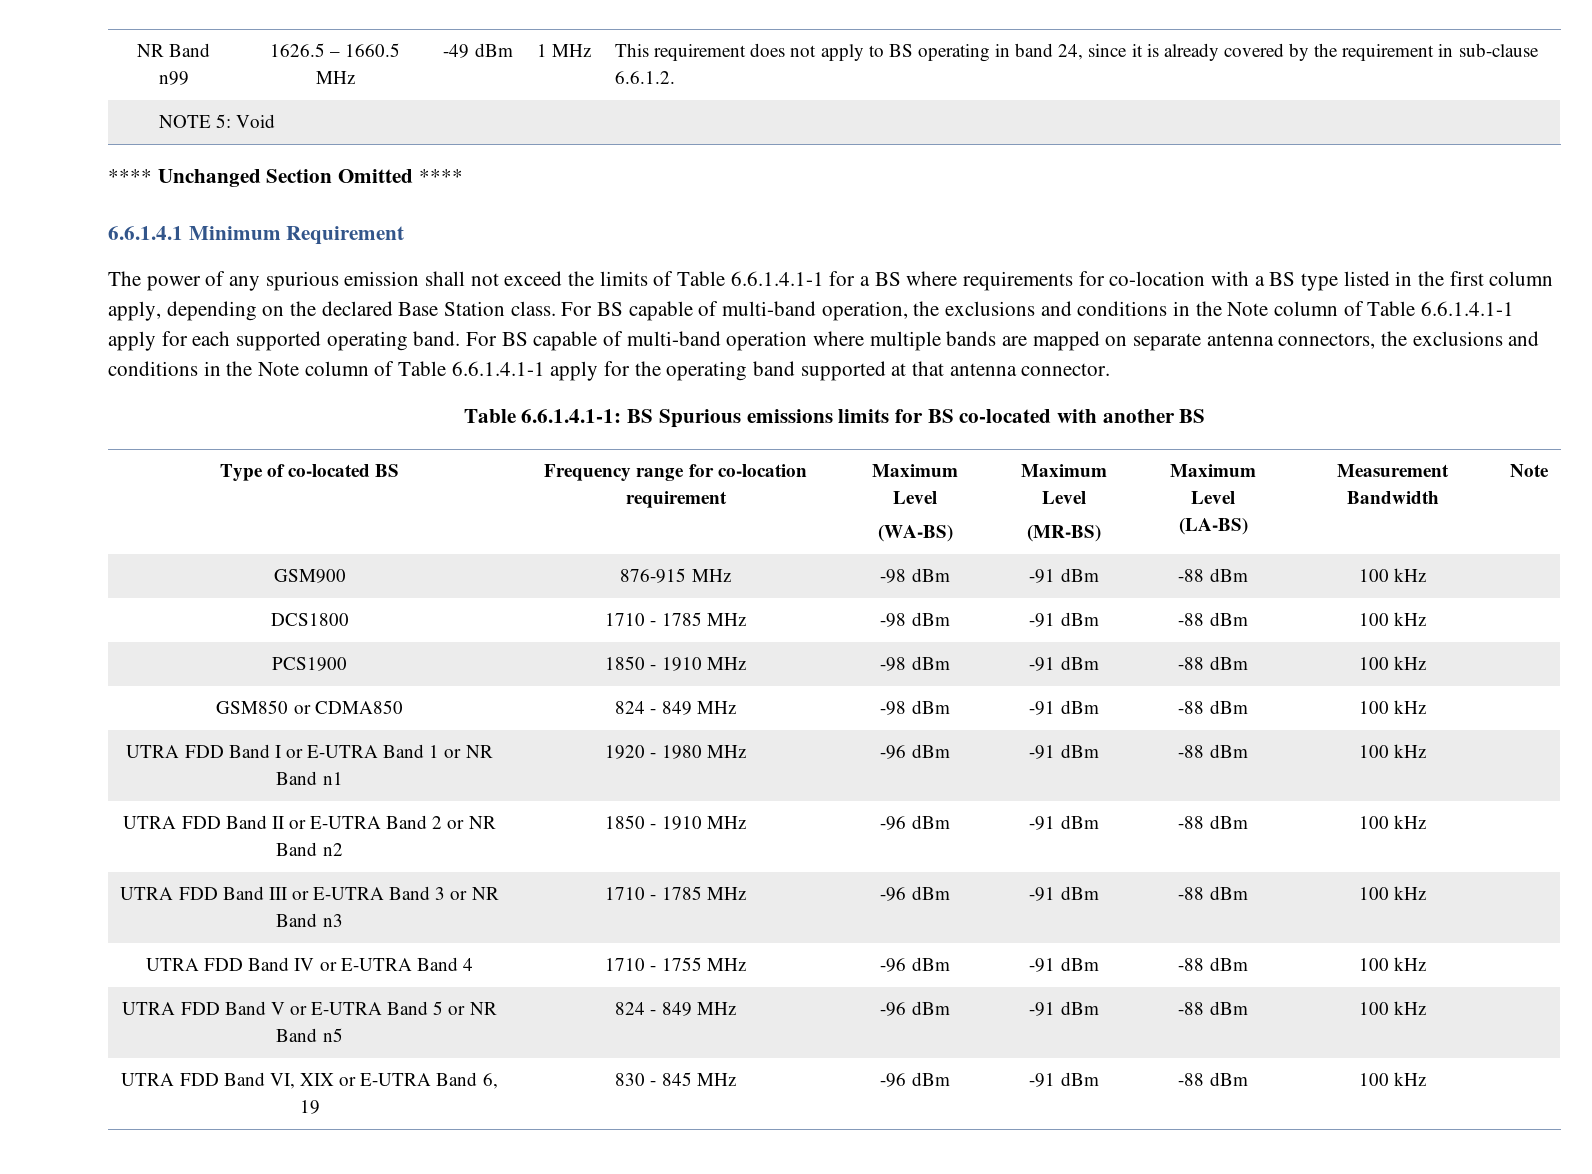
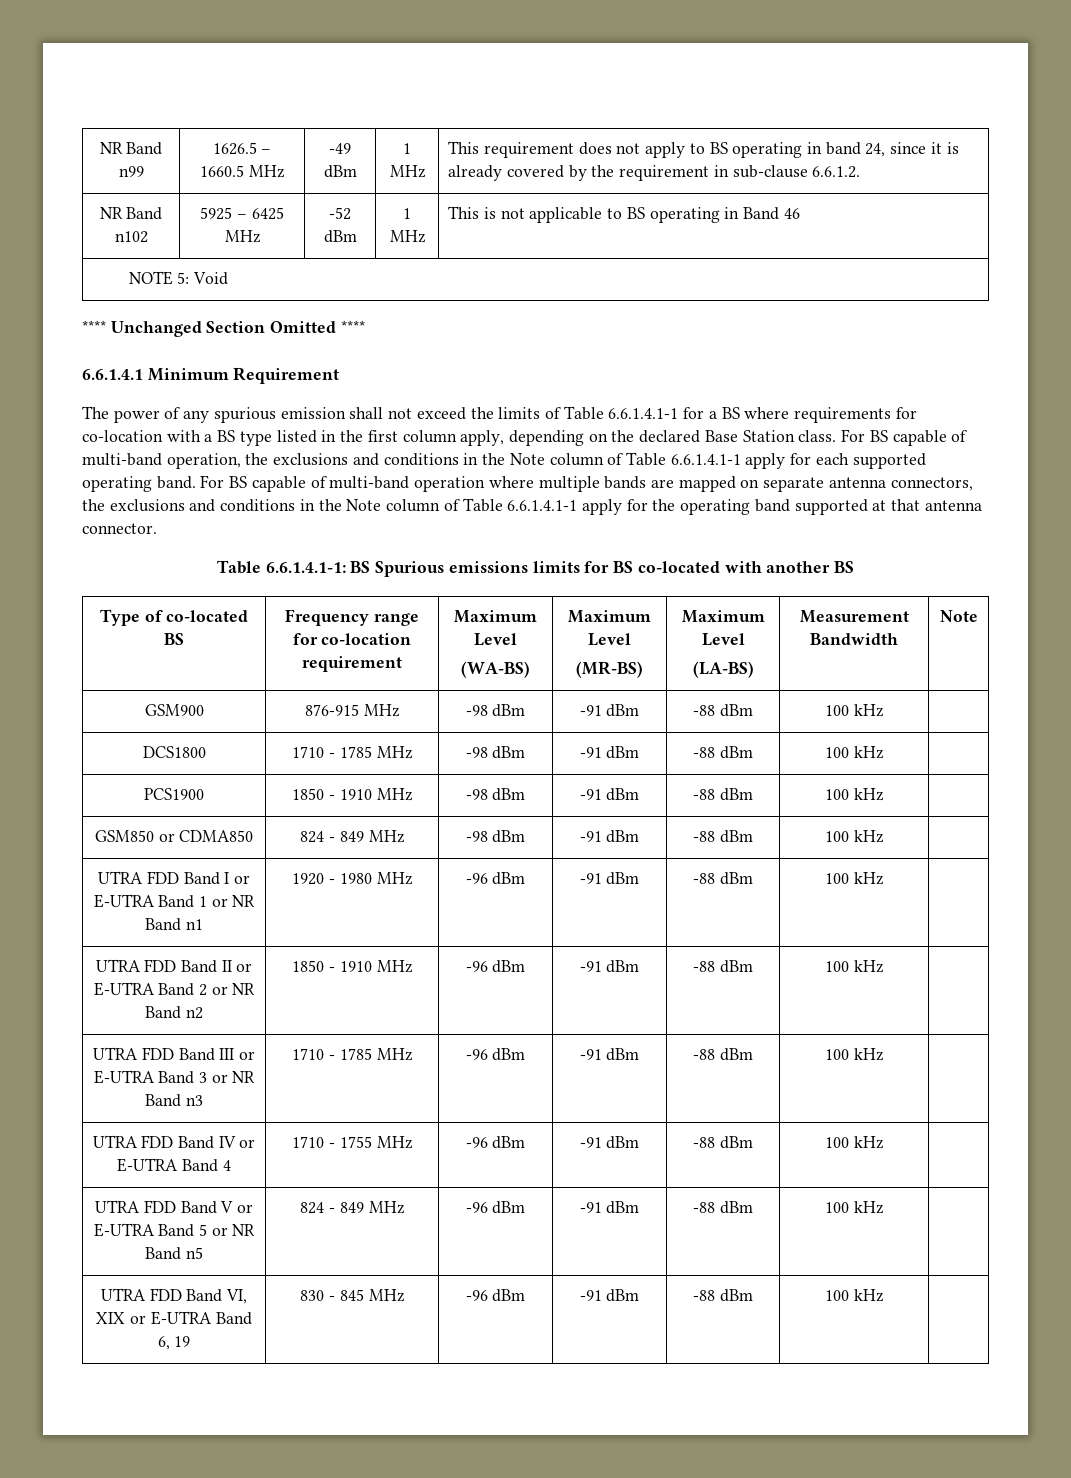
(675, 77) none -> [99,207,163,220] [114,231,148,243] [200,207,284,220] [224,230,261,243] [329,207,351,220] [323,230,357,243] [403,208,411,219] [389,230,426,243] [448,206,800,223] // NR Band n102 | 5925 – 6425 MHz | -52 dBm | 1 MHz | This is not applicable to BS operating in Band 46

